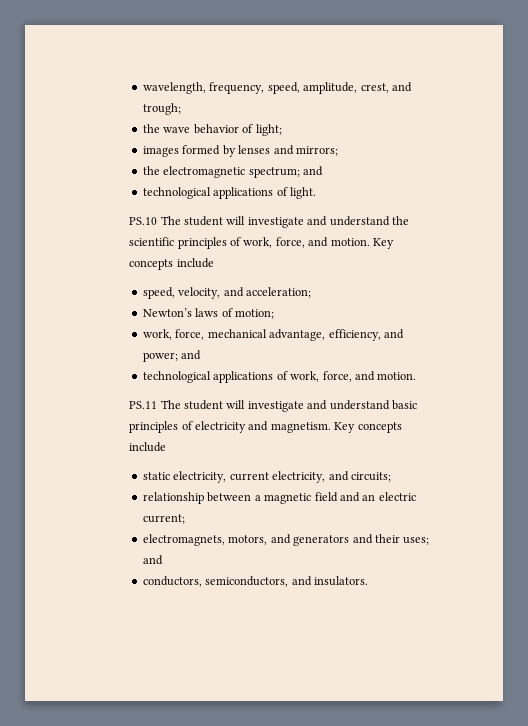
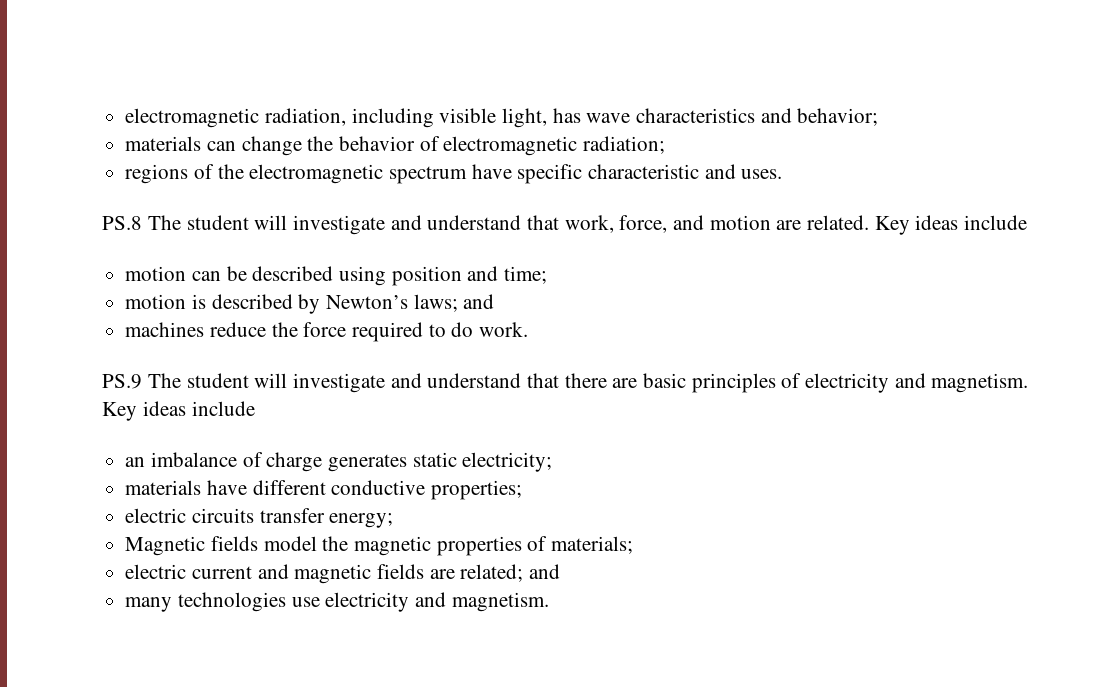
[143,82,412,94] [143,103,182,115] [143,124,282,136] [143,145,338,157] [143,166,324,178] [143,187,317,199] [129,216,409,228] [129,237,394,249] [129,258,214,270] [143,287,312,299] [143,308,275,319] [143,329,404,341] [143,350,202,362] [143,371,417,383] [129,400,390,412] wavelength, frequency, speed, amplitude, crest, and trough; // the wave behavior of light; // images formed by lenses and mirrors; // the electromagnetic spectrum; and // technological applications of light. // PS.10 The student will investigate and understand the scientific principles of work, force, and motion. Key concepts include // speed, velocity, and acceleration; // Newton’s laws of motion; // work, force, mechanical advantage, efficiency, and power; and // technological applications of work, force, and motion. // PS.11 The student will investigate and understand -> [125,108,879,128] [125,136,665,156] [125,164,783,184] [102,215,1027,235] [125,266,547,286] [125,294,495,314] [125,322,528,342] [102,373,638,393] electromagnetic radiation, including visible light, has wave characteristics and behavior; // materials can change the behavior of electromagnetic radiation; // regions of the electromagnetic spectrum have specific characteristic and uses. // PS.8 The student will investigate and understand that work, force, and motion are related. Key ideas include // motion can be described using position and time; // motion is described by Newton’s laws; and // machines reduce the force required to do work. // PS.9 The student will investigate and understand that there are
[357,422,402,433] [129,442,167,452] [143,471,391,483] [143,492,416,504] [143,514,186,524] [143,534,430,546] [143,555,164,565] [143,576,369,587] concepts include // static electricity, current electricity, and circuits; // relationship between a magnetic field and an electric current; // electromagnets, motors, and generators and their uses; and // conductors, semiconductors, and insulators. -> [142,401,255,416] [125,452,553,472] [125,480,522,500] [125,508,394,528] [125,536,633,556] [125,564,560,584] [125,592,549,612] ideas include // an imbalance of charge generates static electricity; // materials have different conductive properties; // electric circuits transfer energy; // Magnetic fields model the magnetic properties of materials; // electric current and magnetic fields are related; and // many technologies use electricity and magnetism.

